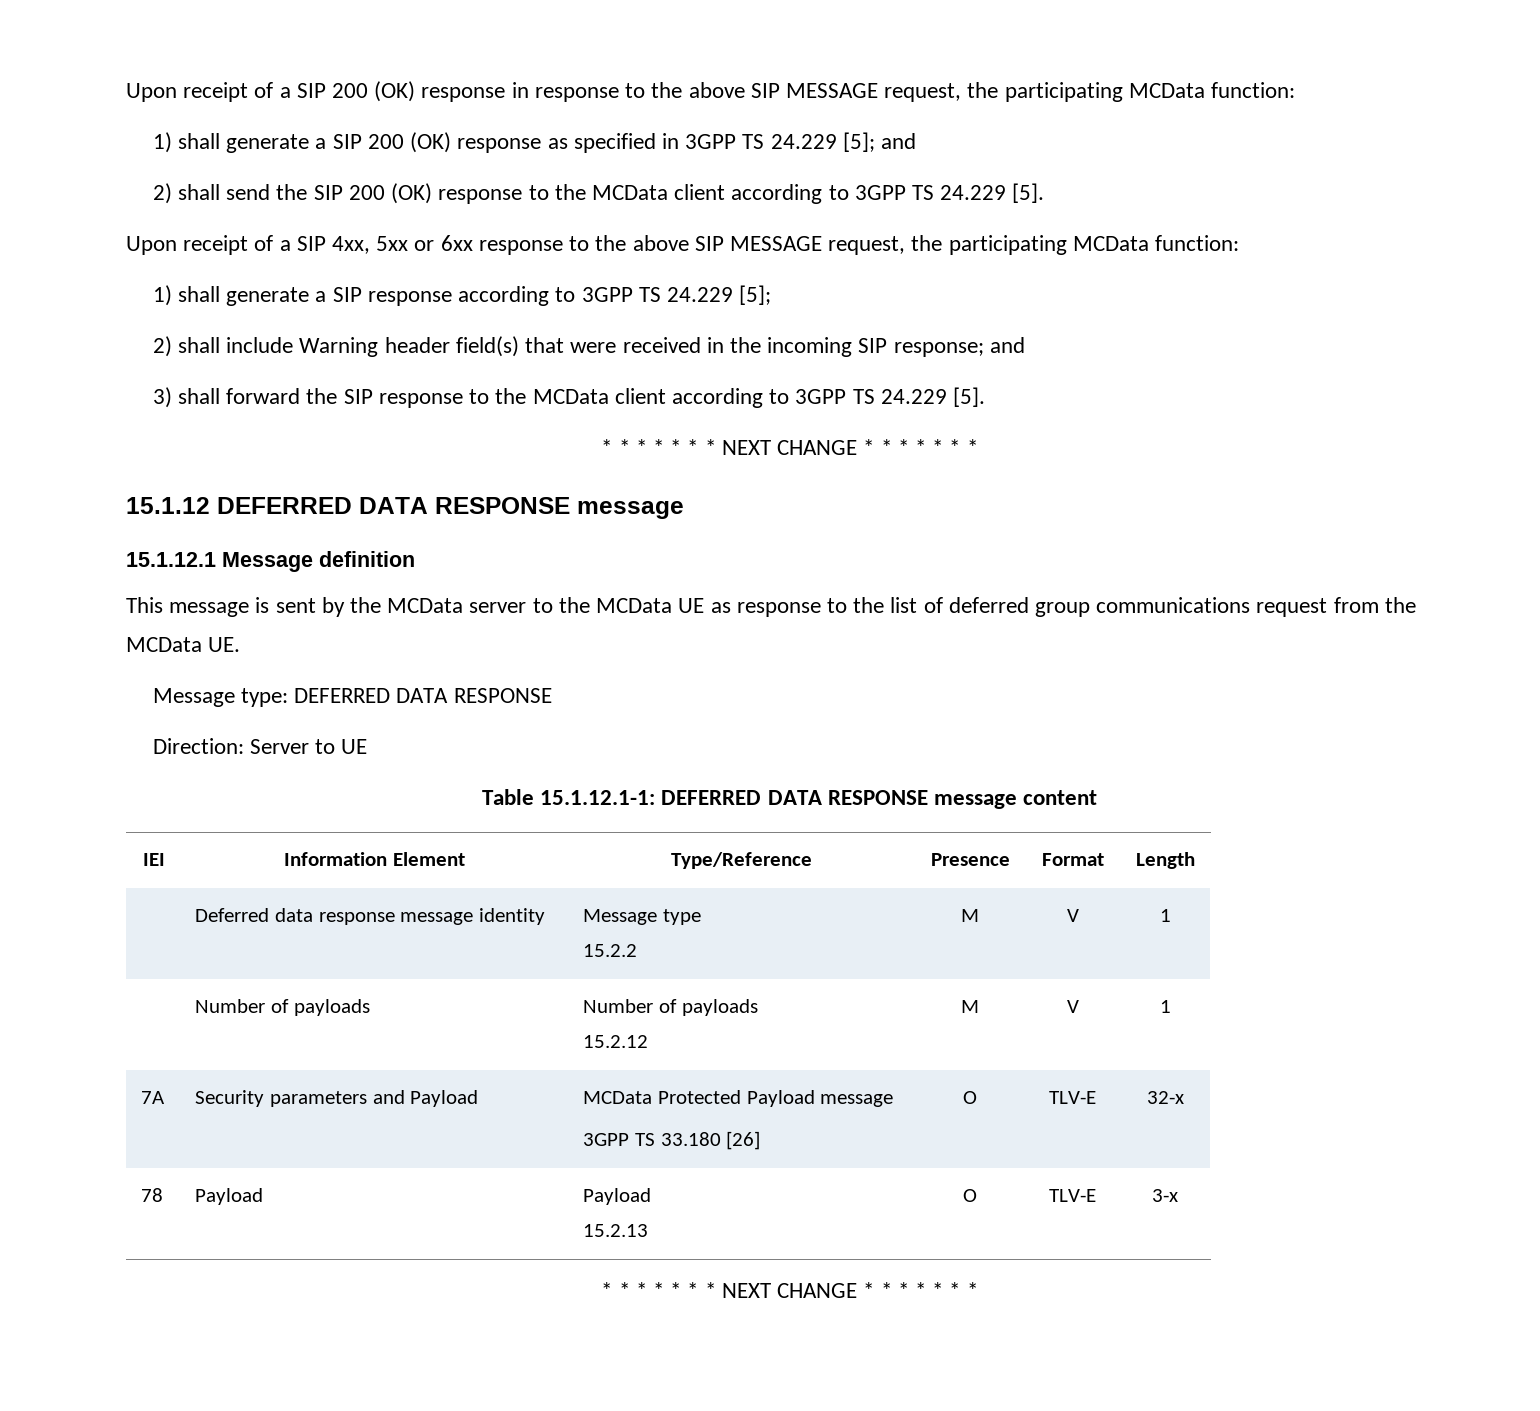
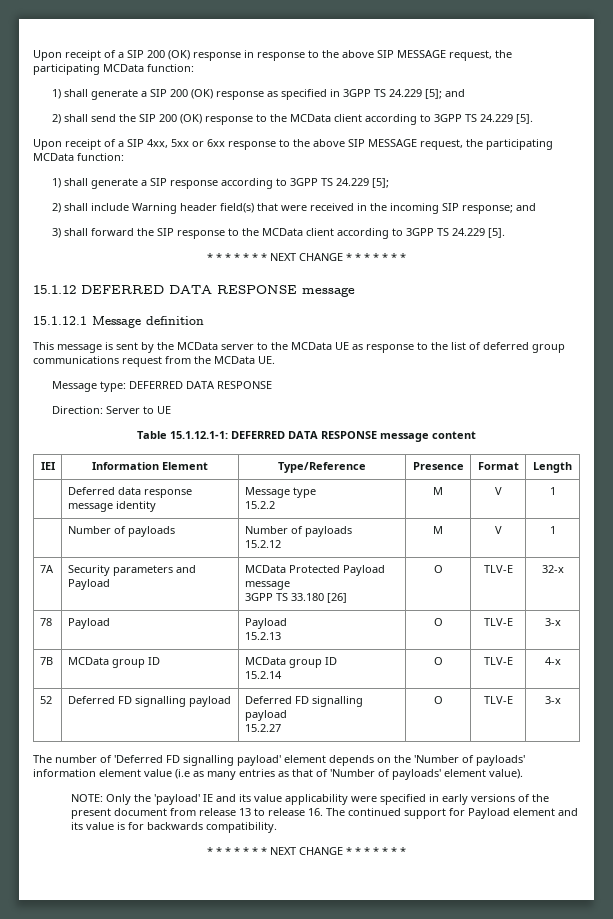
(1178, 1195) none -> [39,657,53,665] [67,657,160,668] [244,657,337,668] [244,671,282,679] [433,657,443,665] [483,657,513,665] [544,657,561,665] [39,696,52,704] [67,696,231,707] [244,696,363,707] [244,710,287,721] [244,724,281,732] [433,696,443,704] [483,696,513,704] [544,696,561,704] [33,755,525,766] [33,769,523,780] [70,794,549,805] [70,808,578,819] [70,822,277,833] // 7B | MCData group ID | MCData group ID // 15.2.14 | O | TLV-E | 4-x // 52 | Deferred FD signalling payload | Deferred FD signalling payload // 15.2.27 | O | TLV-E | 3-x // The number of 'Deferred FD signalling payload' element depends on the 'Number of payloads' information element value (i.e as many entries as that of 'Number of payloads' element value). // NOTE: Only the 'payload' IE and its value applicability were specified in early versions of the present document from release 13 to release 16. The continued support for Payload element and its value is for backwards compatibility.

